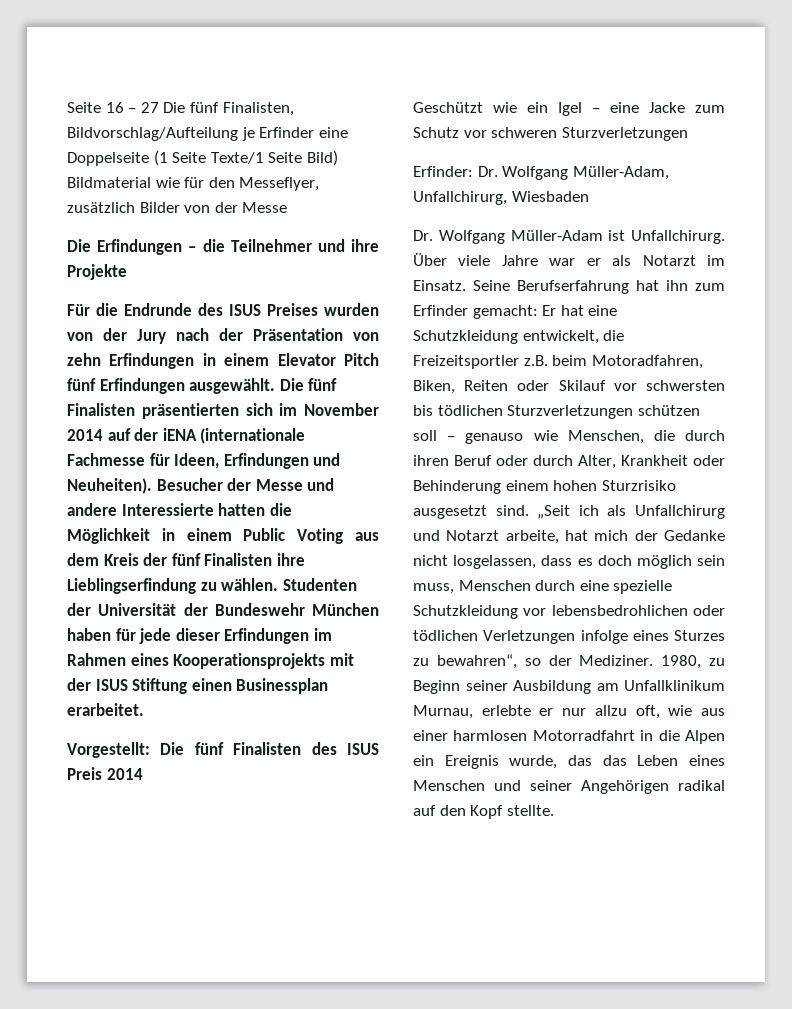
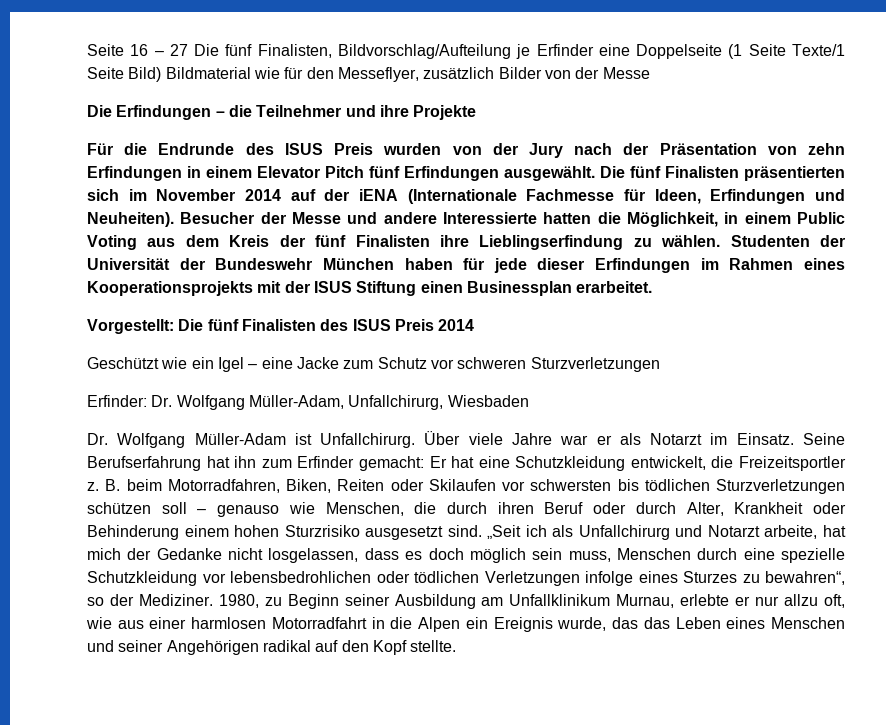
[267,303,318,316] Preises -> [334,143,374,155] Preis
[200,428,306,444] (internationale -> [407,189,517,204] (Internationale
[67,528,150,544] Möglichkeit -> [626,212,718,227] Möglichkeit,
[523,355,703,369] z.B. beim Motoradfahren, -> [87,479,280,493] z. B. beim Motorradfahren,
[558,380,606,391] Skilauf -> [428,479,496,491] Skilaufen

